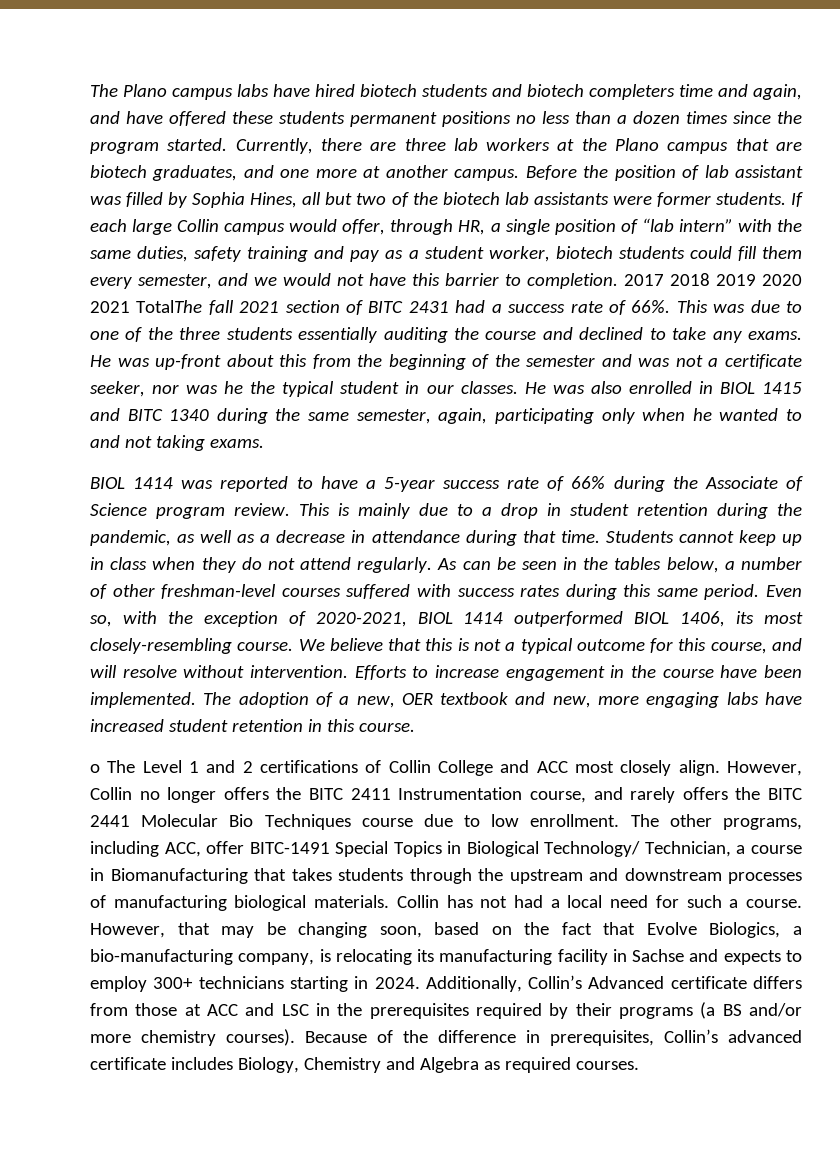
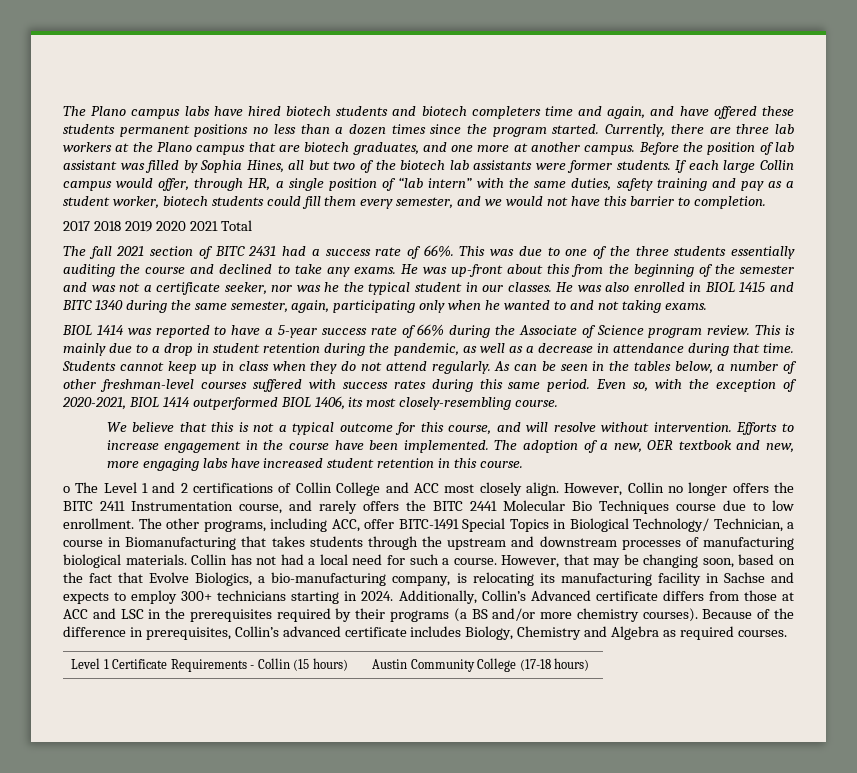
(618, 281) none -> (766, 202) //
[136,300,203,313] TotalThe -> [220,220,252,231] [63,246,86,256] Total // The
(294, 646) none -> (559, 403) //
(639, 1065) none -> [71,658,348,672] [372,658,590,672] // Level 1 Certificate Requirements - Collin (15 hours) | Austin Community College (17-18 hours)

